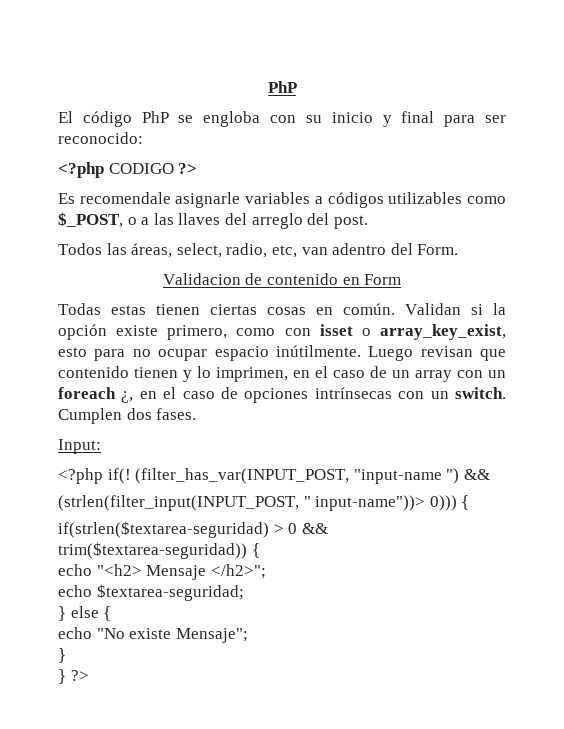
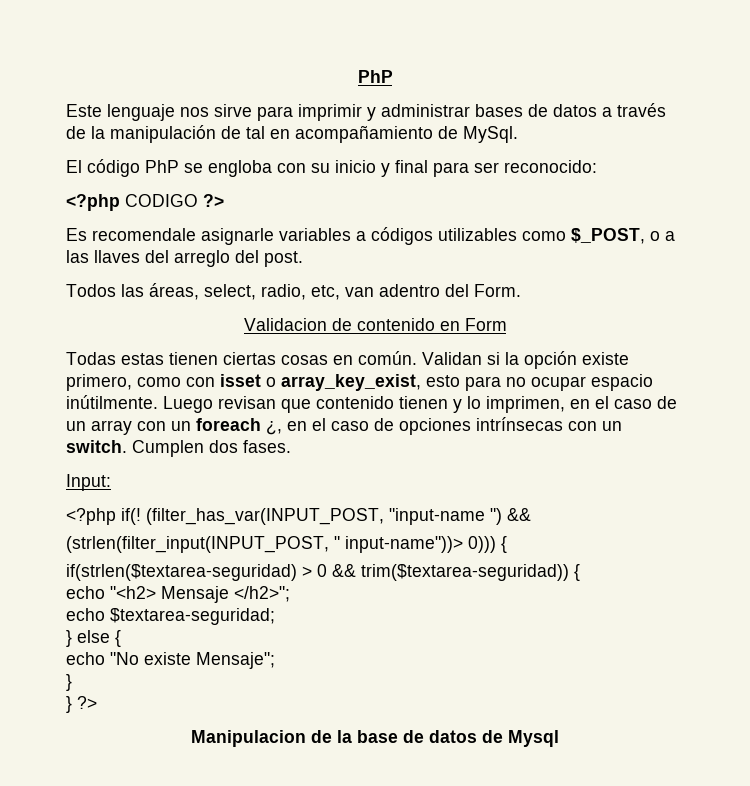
[267,81,297,93] PhP -> [357,70,393,83] [66,103,666,121] [66,125,518,143] PhP // Este lenguaje nos sirve para imprimir y administrar bases de datos a través de la manipulación de tal en acompañamiento de MySql.
(89, 675) none -> [191,730,559,747] // Manipulacion de la base de datos de Mysql

